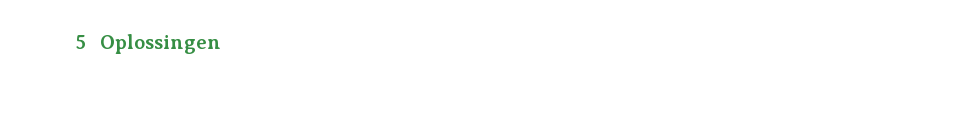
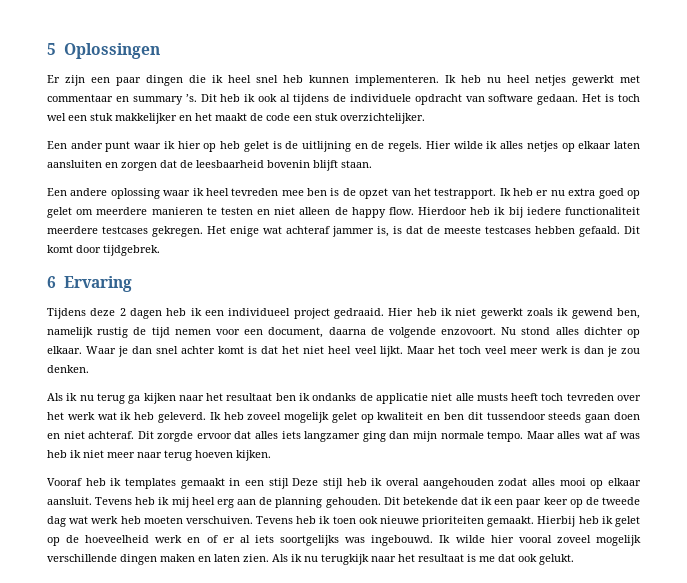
(222, 44) none -> [47,75,640,86] [47,94,641,105] [47,113,425,124] [47,141,641,152] [47,160,372,171] [47,188,641,199] [47,207,641,218] [47,226,640,237] [47,245,160,256] [47,276,133,292] [47,308,640,319] [47,327,640,338] [47,346,641,357] [47,365,89,373] [47,393,641,404] [47,412,640,423] [47,431,640,442] [47,450,271,461] [47,478,641,489] [47,497,640,508] [47,516,640,527] [47,535,642,546] [47,554,574,565] // Er zijn een paar dingen die ik heel snel heb kunnen implementeren. Ik heb nu heel netjes gewerkt met commentaar en summary ’s. Dit heb ik ook al tijdens de individuele opdracht van software gedaan. Het is toch wel een stuk makkelijker en het maakt de code een stuk overzichtelijker. // Een ander punt waar ik hier op heb gelet is de uitlijning en de regels. Hier wilde ik alles netjes op elkaar laten aansluiten en zorgen dat de leesbaarheid bovenin blijft staan. // Een andere oplossing waar ik heel tevreden mee ben is de opzet van het testrapport. Ik heb er nu extra goed op gelet om meerdere manieren te testen en niet alleen de happy flow. Hierdoor heb ik bij iedere functionaliteit meerdere testcases gekregen. Het enige wat achteraf jammer is, is dat de meeste testcases hebben gefaald. Dit komt door tijdgebrek. // 6 Ervaring // Tijdens deze 2 dagen heb ik een individueel project gedraaid. Hier heb ik niet gewerkt zoals ik gewend ben, namelijk rustig de tijd nemen voor een document, daarna de volgende enzovoort. Nu stond alles dichter op elkaar. Waar je dan snel achter komt is dat het niet heel veel lijkt. Maar het toch veel meer werk is dan je zou denken. // Als ik nu terug ga kijken naar het resultaat ben ik ondanks de applicatie niet alle musts heeft toch tevreden over het werk wat ik heb geleverd. Ik heb zoveel mogelijk gelet op kwaliteit en ben dit tussendoor steeds gaan doen en niet achteraf. Dit zorgde ervoor dat alles iets langzamer ging dan mijn normale tempo. Maar alles wat af was heb ik niet meer naar terug hoeven kijken. // Vooraf heb ik templates gemaakt in een stijl Deze stijl heb ik overal aangehouden zodat alles mooi op elkaar aansluit. Tevens heb ik mij heel erg aan de planning gehouden. Dit betekende dat ik een paar keer op de tweede dag wat werk heb moeten verschuiven. Tevens heb ik toen ook nieuwe prioriteiten gemaakt. Hierbij heb ik gelet op de hoeveelheid werk en of er al iets soortgelijks was ingebouwd. Ik wilde hier vooral zoveel mogelijk verschillende dingen maken en laten zien. Als ik nu terugkijk naar het resultaat is me dat ook gelukt.

